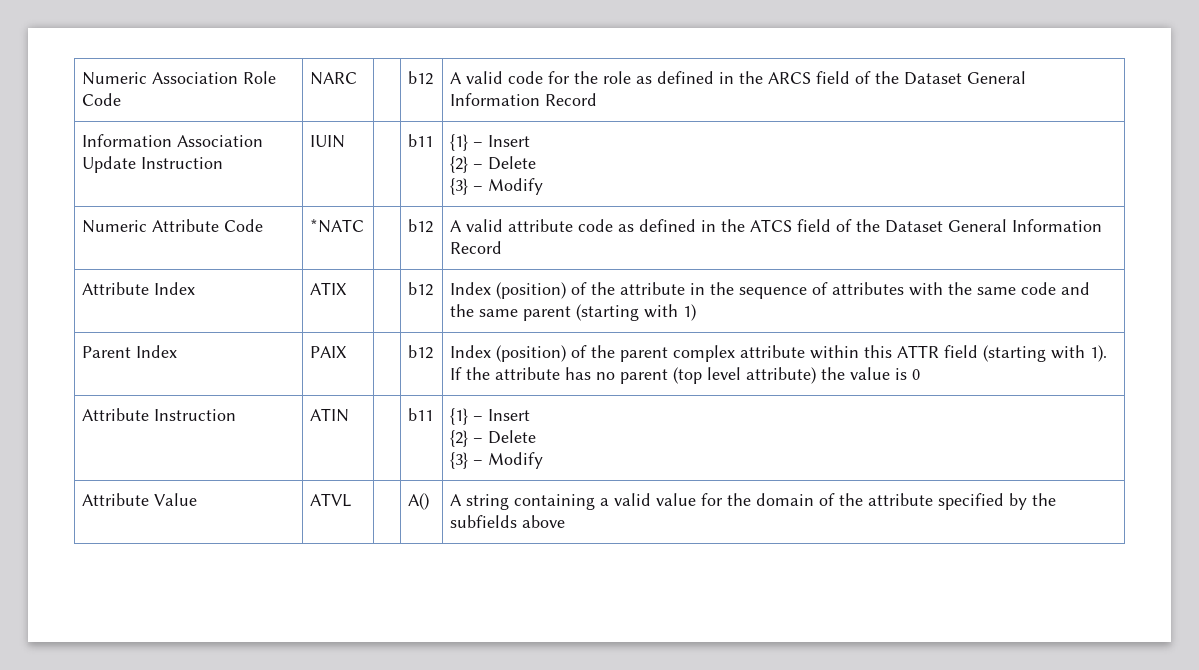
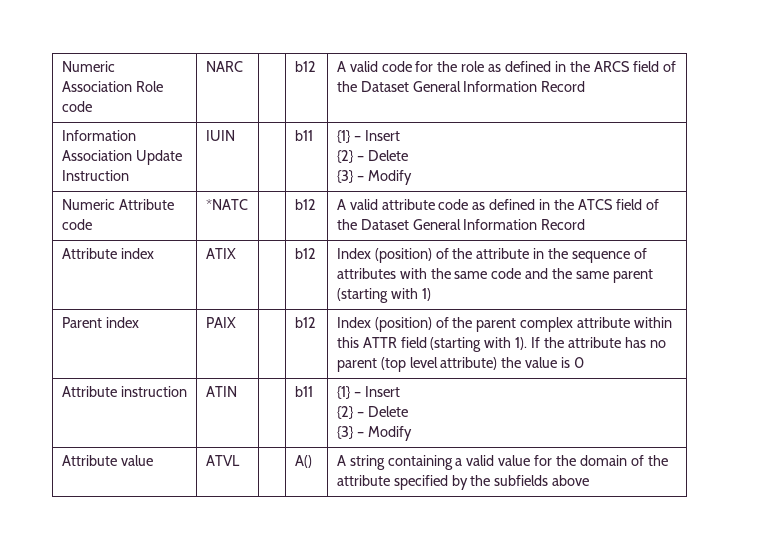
[82,93,122,106] Code -> [61,101,92,112] code
[224,219,264,232] Code -> [61,219,92,230] code
[154,282,196,295] Index -> [120,248,154,259] index
[136,345,178,358] Index -> [105,317,139,328] index
[154,409,237,421] Instruction -> [120,386,187,397] instruction
[154,493,198,506] Value -> [120,455,153,466] value

